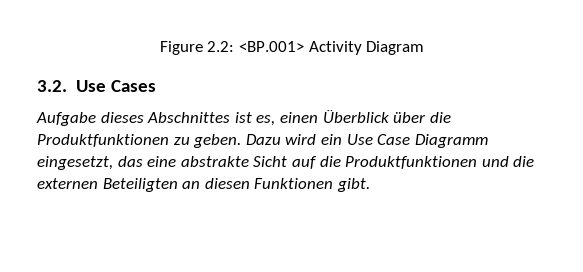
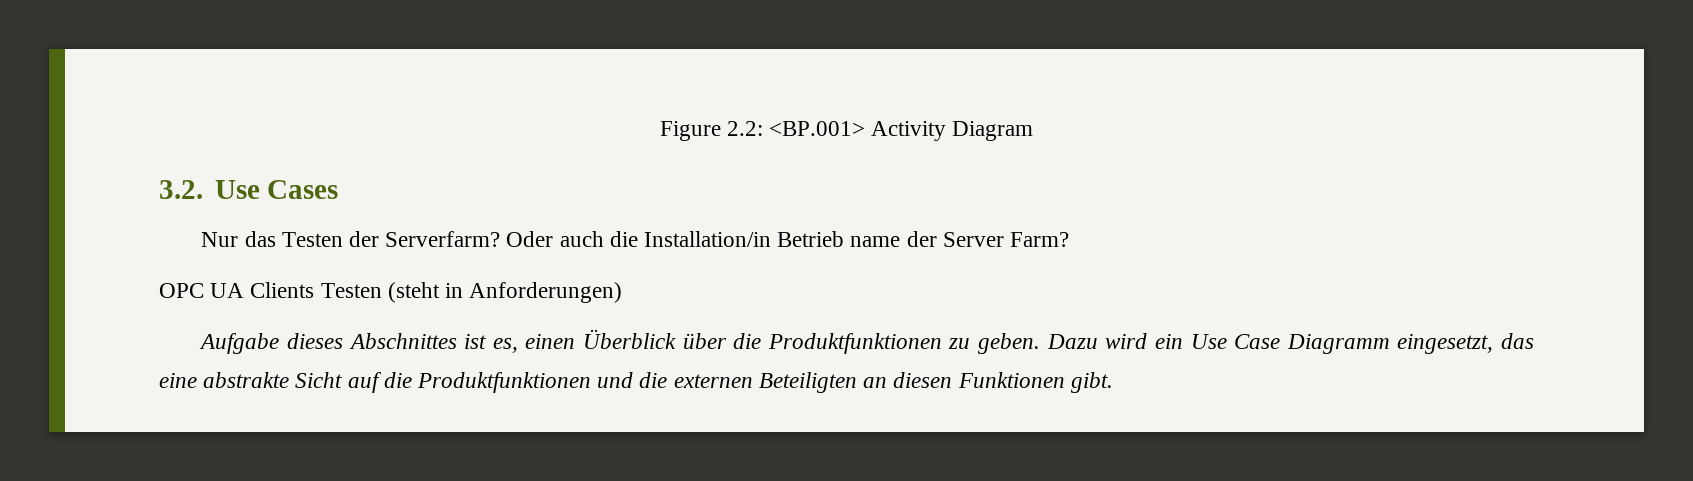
(156, 86) none -> [201,231,1070,247] [159,282,623,303] // Nur das Testen der Serverfarm? Oder auch die Installation/in Betrieb name der Server Farm? // OPC UA Clients Testen (steht in Anforderungen)

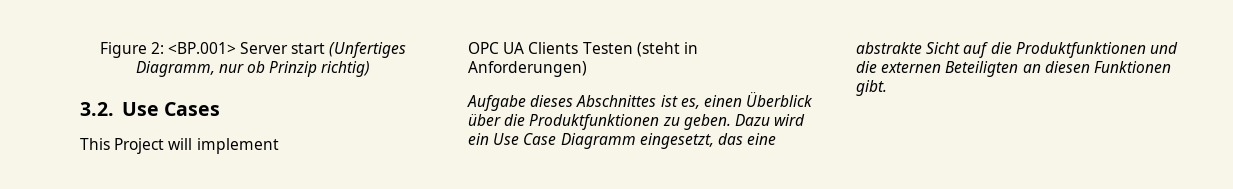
[726,121,1034,141] [159,180,339,199] [201,231,1070,247] 2.2: <BP.001> Activity Diagram // 3.2. Use Cases // Nur das Testen der Serverfarm? Oder auch die Installation/in Betrieb name der Server Farm? -> [150,42,407,58] [135,61,371,77] [80,102,221,116] [80,138,279,154] 2: <BP.001> Server start (Unfertiges Diagramm, nur ob Prinzip richtig) // 3.2. Use Cases // This Project will implement

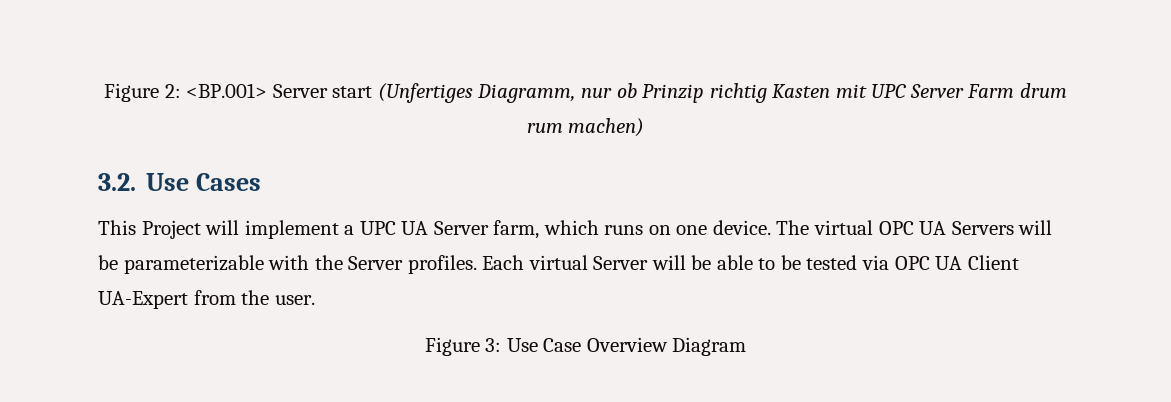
[321,61,371,77] richtig) -> [709,83,1067,103] [526,118,645,137] richtig Kasten mit UPC Server Farm drum rum machen)
[468,42,698,57] [468,61,587,77] [467,92,814,111] [468,114,806,130] [468,133,777,149] [856,42,1178,58] [856,61,1171,77] [856,80,887,96] // OPC UA Clients Testen (steht in Anforderungen) // Aufgabe dieses Abschnittes ist es, einen Überblick über die Produktfunktionen zu geben. Dazu wird ein Use Case Diagramm eingesetzt, das eine abstrakte Sicht auf die Produktfunktionen und die externen Beteiligten an diesen Funktionen gibt. -> [344,220,1053,239] [98,255,1019,274] [98,290,315,309] [424,337,747,356] a UPC UA Server farm, which runs on one device. The virtual OPC UA Servers will be parameterizable with the Server profiles. Each virtual Server will be able to be tested via OPC UA Client UA-Expert from the user. // Figure 3: Use Case Overview Diagram

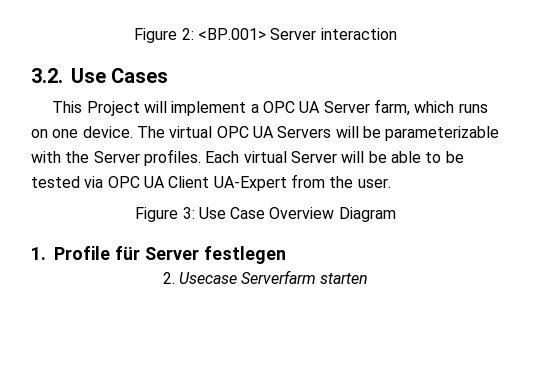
[332,83,1067,103] [526,118,645,137] start (Unfertiges Diagramm, nur ob Prinzip richtig Kasten mit UPC Server Farm drum rum machen) -> [320,28,397,40] interaction
[359,221,396,235] UPC -> [262,101,295,113] OPC
(747, 346) none -> [31,246,286,264] [162,270,369,284] // 1. Profile für Server festlegen // 2. Usecase Serverfarm starten

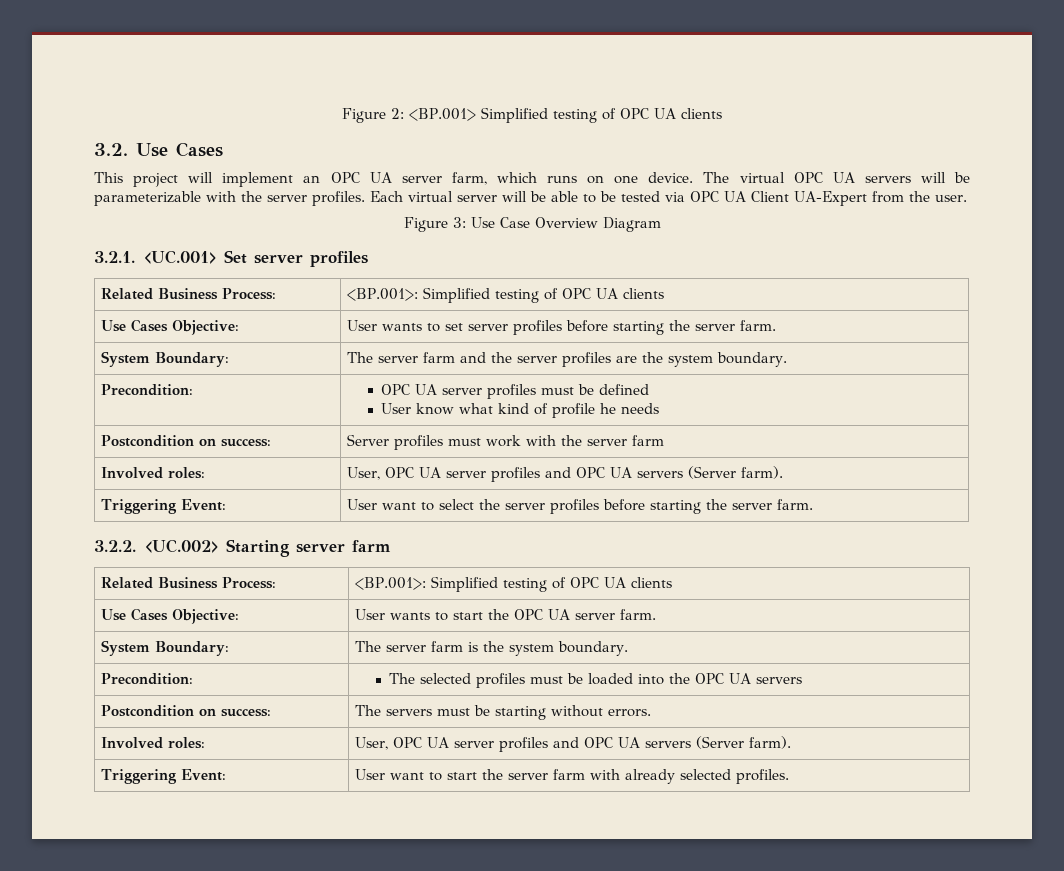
[270,28,397,40] Server interaction -> [480,107,722,123] Simplified testing of OPC UA clients
[86,101,140,116] Project -> [133,173,179,187] project
[250,101,370,113] a OPC UA Server -> [303,172,442,183] an OPC UA server
[277,126,332,138] Servers -> [864,176,911,183] servers
[93,151,140,163] Server -> [267,195,307,202] server
[290,151,337,163] Server -> [457,195,497,202] server
[31,246,286,264] [162,270,369,284] 1. Profile für Server festlegen // 2. Usecase Serverfarm starten -> [94,250,368,267] [100,288,276,300] [346,287,664,303] [100,319,239,335] [346,320,776,335] [100,351,229,367] [346,352,787,367] [100,384,193,396] [381,384,650,399] [381,403,660,418] [100,435,271,447] [346,434,664,450] [100,467,205,479] [346,466,783,482] [100,499,226,514] [346,499,813,514] [94,539,391,557] [100,577,276,589] [354,576,672,592] [100,608,239,624] [354,609,656,621] [100,640,229,656] [354,641,628,656] [100,673,193,685] [389,673,803,688] [100,705,271,717] [354,705,651,720] [100,737,205,749] [354,736,791,752] [100,769,226,784] [354,769,789,784] 3.2.1. <UC.001> Set server profiles // Related Business Process: | <BP.001>: Simplified testing of OPC UA clients // Use Cases Objective: | User wants to set server profiles before starting the server farm. // System Boundary: | The server farm and the server profiles are the system boundary. // Precondition: | OPC UA server profiles must be defined // User know what kind of profile he needs // Postcondition on success: | Server profiles must work with the server farm // Involved roles: | User, OPC UA server profiles and OPC UA servers (Server farm). // Triggering Event: | User want to select the server profiles before starting the server farm. // 3.2.2. <UC.002> Starting server farm // Related Business Process: | <BP.001>: Simplified testing of OPC UA clients // Use Cases Objective: | User wants to start the OPC UA server farm. // System Boundary: | The server farm is the system boundary. // Precondition: | The selected profiles must be loaded into the OPC UA servers // Postcondition on success: | The servers must be starting without errors. // Involved roles: | User, OPC UA server profiles and OPC UA servers (Server farm). // Triggering Event: | User want to start the server farm with already selected profiles.

